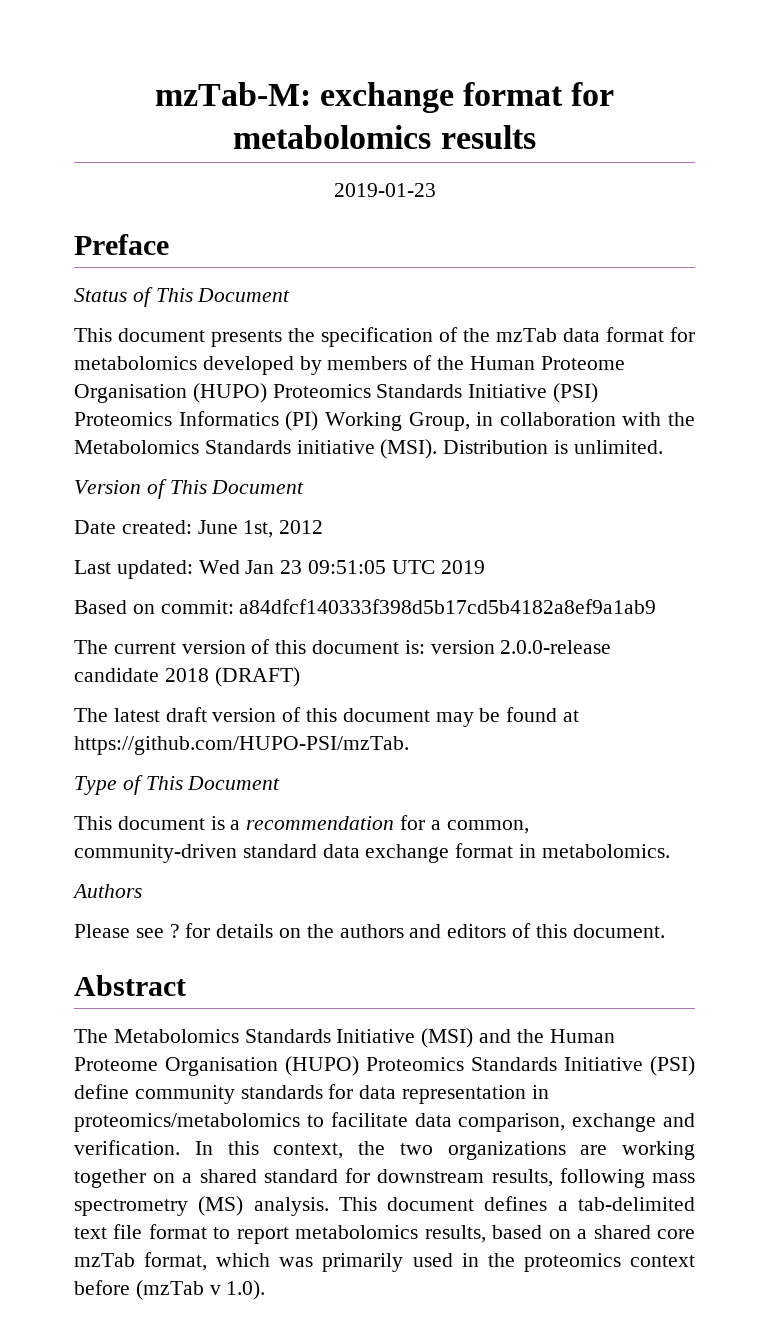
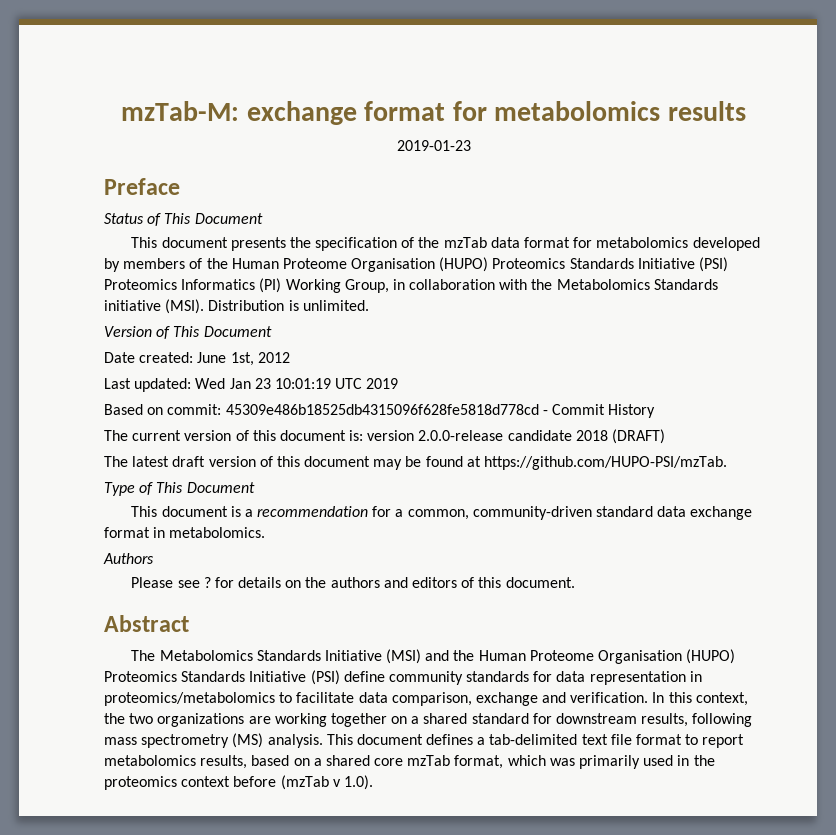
[308,560,387,574] 09:51:05 -> [274,378,331,389] 10:01:19
[239,599,657,614] a84dfcf140333f398d5b17cd5b4182a8ef9a1ab9 -> [225,404,656,418] 45309e486b18525db4315096f628fe5818d778cd - Commit History

